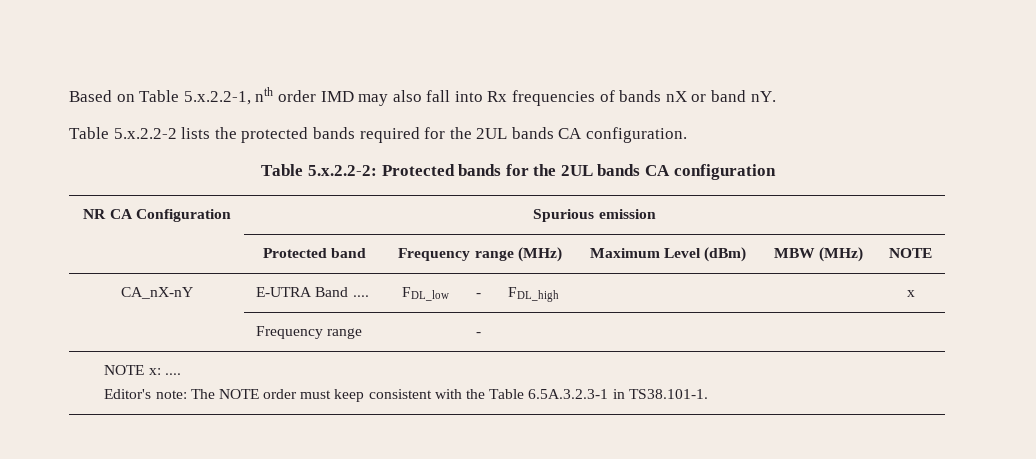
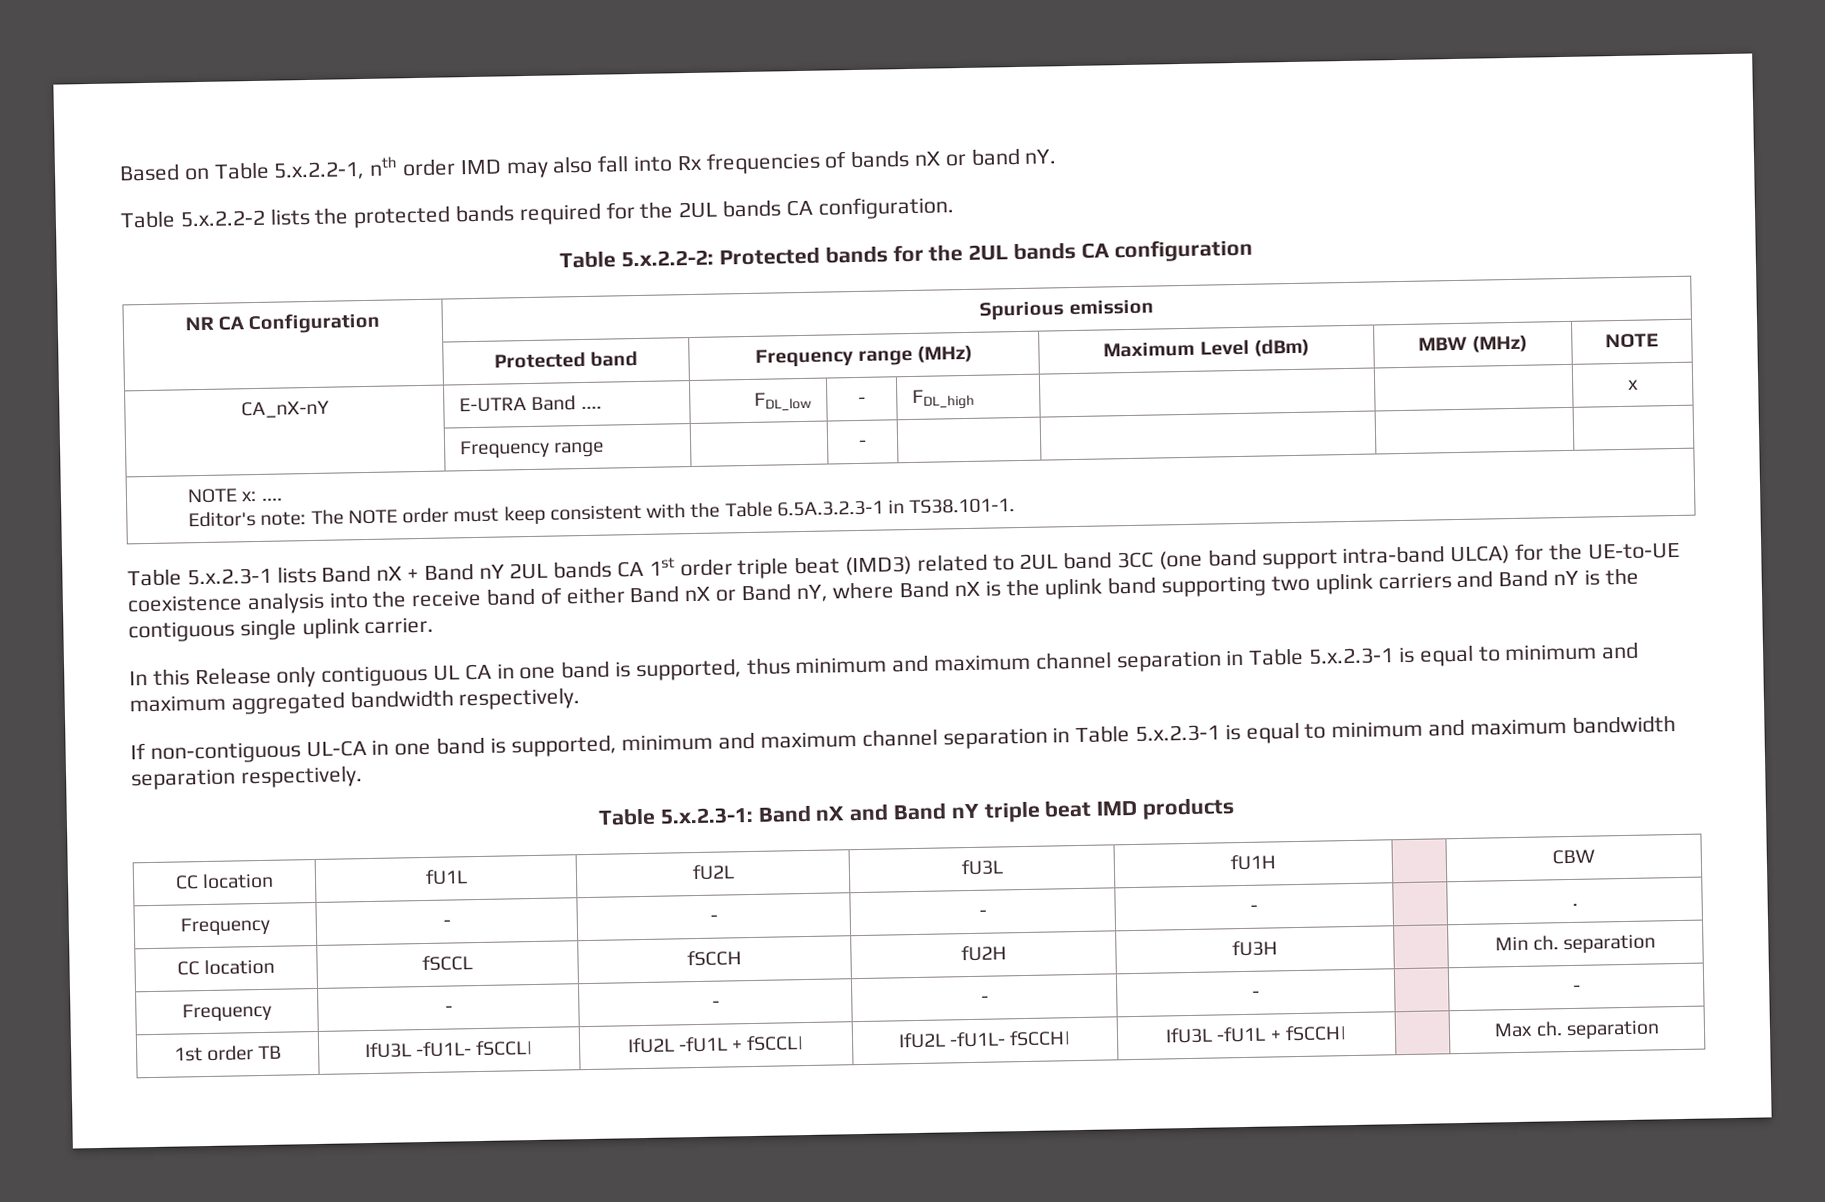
(708, 394) none -> [127,542,1680,587] [127,567,1639,615] [128,616,435,643] [129,641,1640,688] [129,687,581,715] [130,715,1676,765] [130,765,363,791] [597,797,1236,826] [174,872,275,890] [424,869,468,885] [691,864,735,881] [960,859,1004,876] [1230,854,1276,871] [1552,849,1595,865] [180,916,271,937] [442,919,451,927] [709,914,718,922] [978,909,987,917] [1250,904,1258,912] [1571,902,1578,906] [176,958,276,976] [422,955,473,972] [687,950,742,967] [960,945,1007,962] [1232,940,1278,957] [1494,934,1657,955] [182,1002,272,1023] [444,1005,453,1013] [711,1000,720,1008] [980,995,989,1003] [1252,990,1260,998] [1572,984,1581,992] [173,1045,283,1062] [364,1040,535,1059] [626,1035,806,1054] [897,1030,1073,1049] [1165,1025,1348,1044] [1494,1020,1660,1041] // Table 5.x.2.3-1 lists Band nX + Band nY 2UL bands CA 1st order triple beat (IMD3) related to 2UL band 3CC (one band support intra-band ULCA) for the UE-to-UE coexistence analysis into the receive band of either Band nX or Band nY, where Band nX is the uplink band supporting two uplink carriers and Band nY is the contiguous single uplink carrier. // In this Release only contiguous UL CA in one band is supported, thus minimum and maximum channel separation in Table 5.x.2.3-1 is equal to minimum and maximum aggregated bandwidth respectively. // If non-contiguous UL-CA in one band is supported, minimum and maximum channel separation in Table 5.x.2.3-1 is equal to minimum and maximum bandwidth separation respectively. // Table 5.x.2.3-1: Band nX and Band nY triple beat IMD products // CC location | fU1L | fU2L | fU3L | fU1H | | CBW // Frequency | - | - | - | - | | . // CC location | fSCCL | fSCCH | fU2H | fU3H | | Min ch. separation // Frequency | - | - | - | - | | - // 1st order TB | IfU3L -fU1L- fSCCL| | IfU2L -fU1L + fSCCL| | IfU2L -fU1L- fSCCH| | IfU3L -fU1L + fSCCH| | | Max ch. separation

